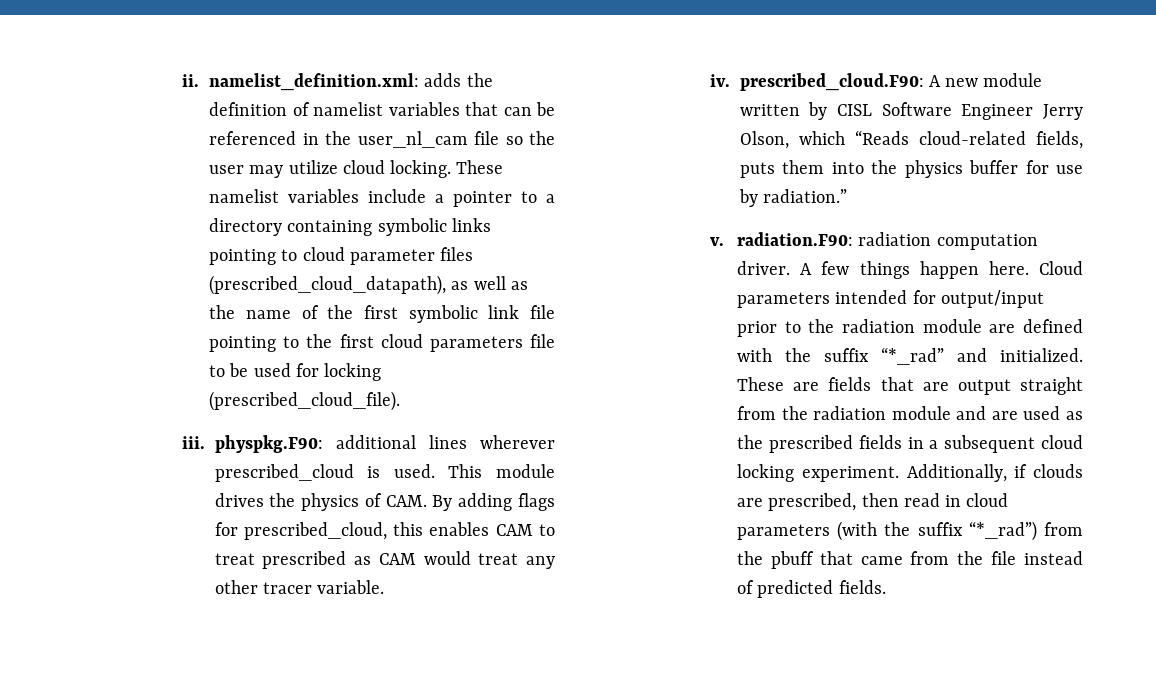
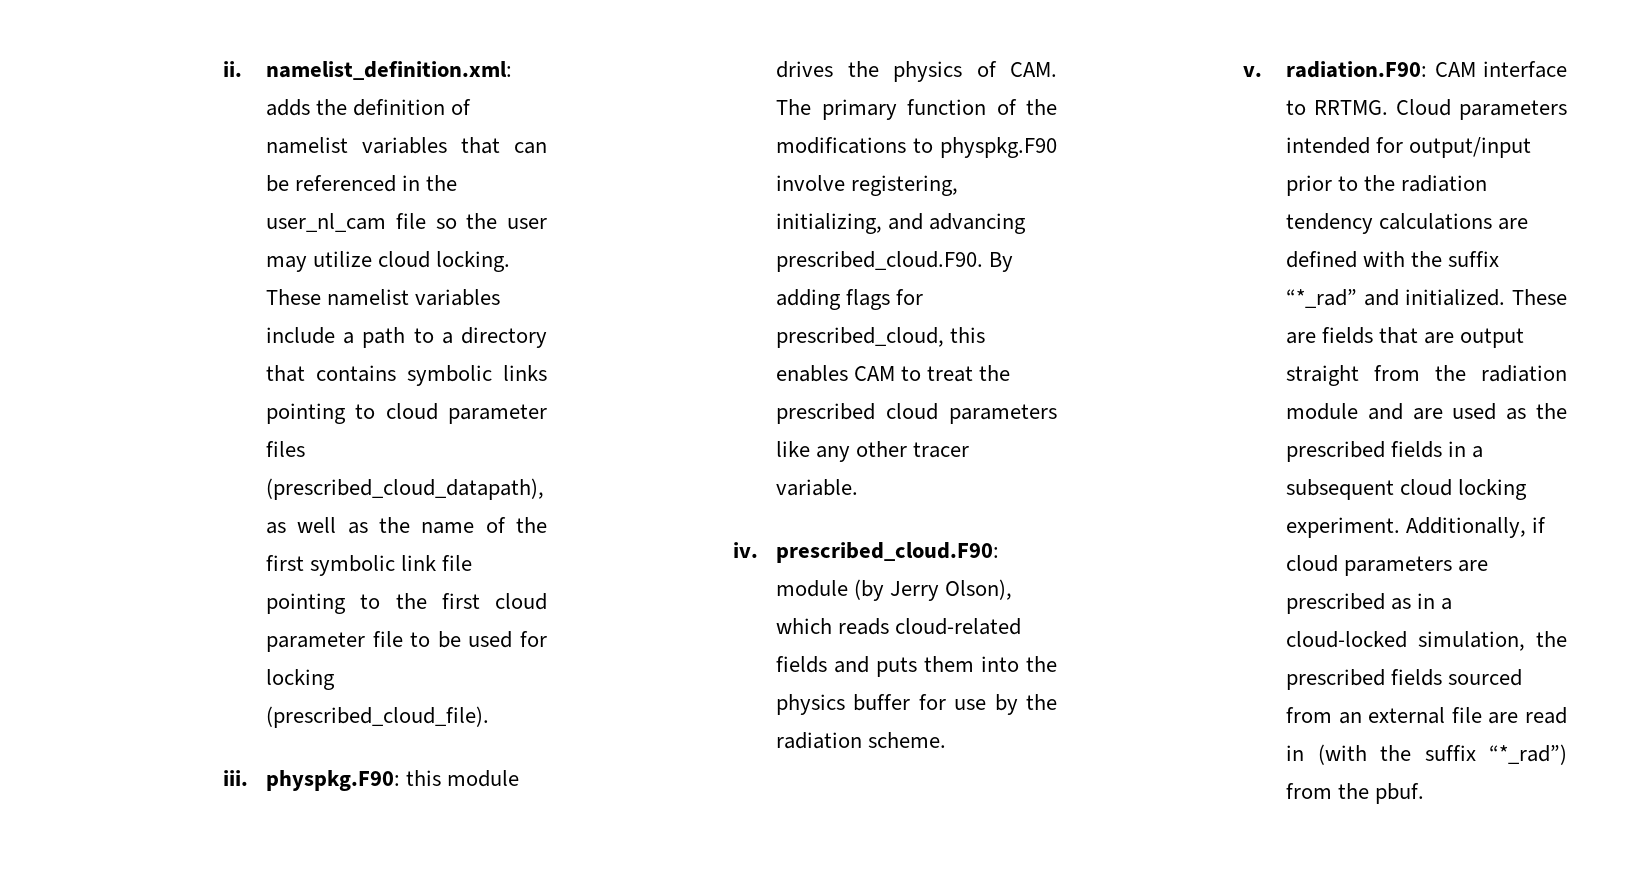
[453,191,513,207] pointer -> [362,327,406,348] path
[287,220,373,236] containing -> [266,365,397,382] that contains
[429,336,523,352] parameters -> [266,632,366,652] parameter
[335,435,555,449] [214,464,483,482] additional lines wherever prescribed_cloud is used. This -> [406,770,442,786] this
(427, 501) none -> [776,99,1057,120] [776,137,1057,158] [776,175,959,196] [776,213,1027,234] [776,251,984,272] The primary function of the modifications to physpkg.F90 involve registering, initializing, and advancing prescribed_cloud.F90.
[262,551,519,569] prescribed as CAM would treat -> [979,365,1011,381] [776,403,1057,424] [776,441,811,457] the prescribed cloud parameters like
[928,73,1043,87] [739,102,1083,120] [739,130,1083,149] A new module written by CISL Software Engineer Jerry Olson, which “Reads cloud-related fields, -> [776,579,1013,601] [776,618,1022,635] [776,656,870,673] module (by Jerry Olson), which reads cloud-related fields and
[762,189,847,203] radiation.” -> [1026,694,1057,710] [776,732,947,749] the radiation scheme.
[858,232,1038,250] [737,261,1029,279] radiation computation driver. A few things happen here. -> [1434,61,1567,78] [1286,100,1389,115] CAM interface to RRTMG.
[922,319,982,333] module -> [1286,213,1493,234] tendency calculations
[1033,464,1083,478] [737,493,1009,511] [737,524,831,540] clouds are prescribed, then read in cloud parameters -> [1286,555,1489,576] [1286,593,1453,614] [1286,631,1567,651] [1286,669,1523,690] [1286,707,1567,724] [1286,745,1305,761] cloud parameters are prescribed as in a cloud-locked simulation, the prescribed fields sourced from an external file are read in
[770,551,1083,569] [737,580,886,598] pbuff that came from the file instead of predicted fields. -> [1375,783,1425,804] pbuf.

